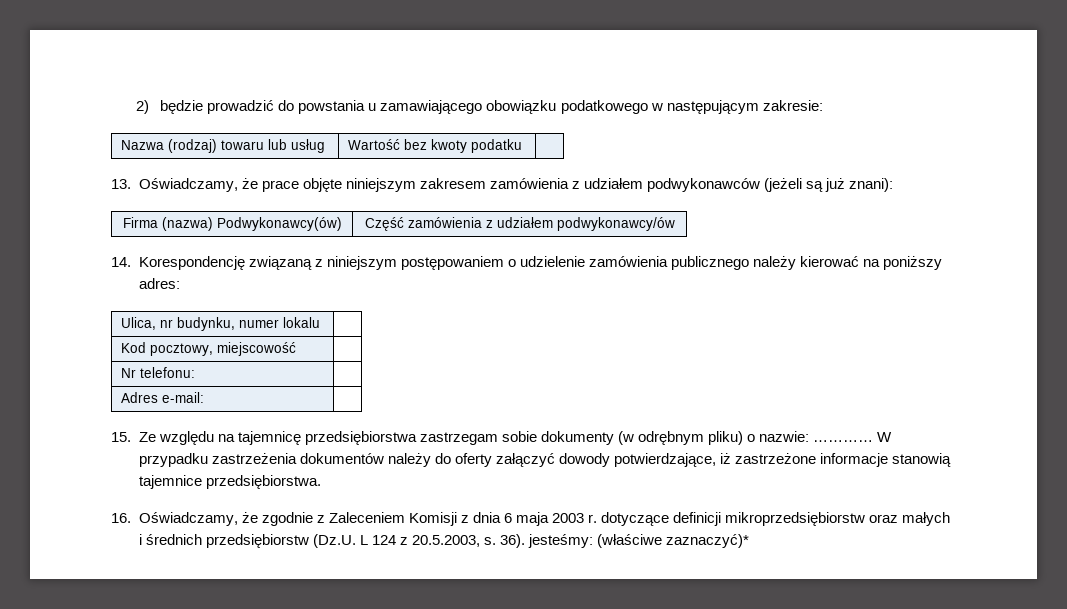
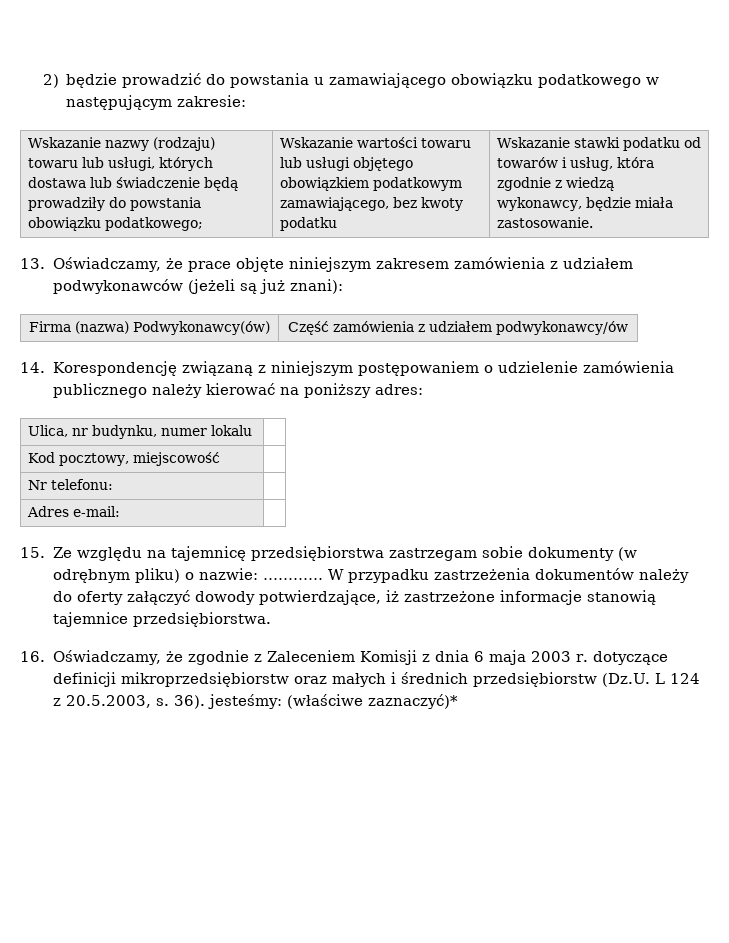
[120,139,325,153] [347,139,522,153] Nazwa (rodzaj) towaru lub usług | Wartość bez kwoty podatku | -> [27,137,215,151] [27,157,213,171] [27,177,238,191] [27,197,201,211] [27,217,203,231] [279,137,471,148] [279,157,413,171] [279,177,462,191] [279,197,463,211] [279,217,337,231] [496,137,701,151] [496,157,654,171] [496,177,614,191] [496,197,673,211] [496,217,593,228] Wskazanie nazwy (rodzaju) towaru lub usługi, których dostawa lub świadczenie będą prowadziły do powstania obowiązku podatkowego; | Wskazanie wartości towaru lub usługi objętego obowiązkiem podatkowym zamawiającego, bez kwoty podatku | Wskazanie stawki podatku od towarów i usług, która zgodnie z wiedzą wykonawcy, będzie miała zastosowanie.

